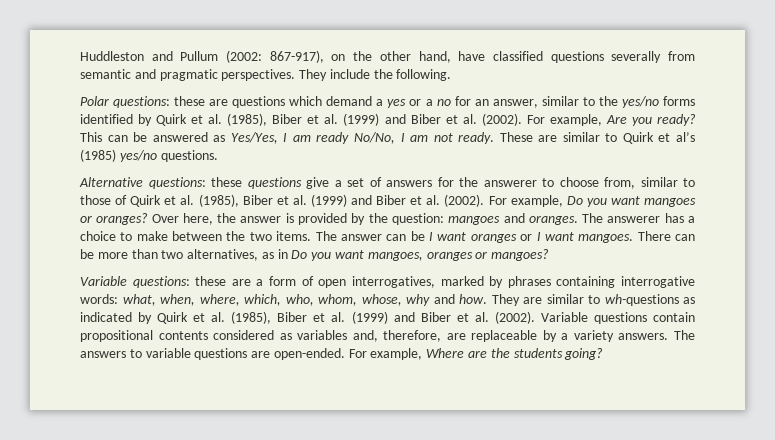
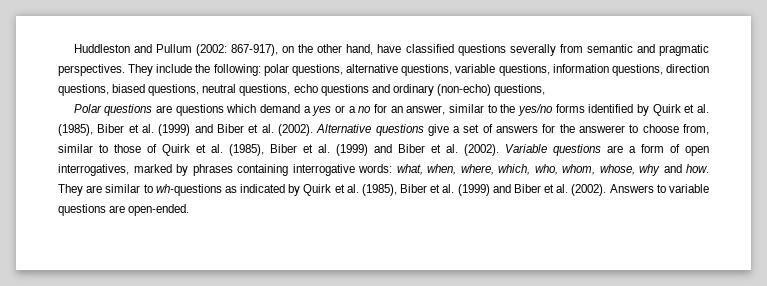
[396,69,452,81] following. -> [213,64,709,76] [58,84,546,96] following: polar questions, alternative questions, variable questions, information questions, direction questions, biased questions, neutral questions, echo questions and ordinary (non-echo) questions,
[113,96,206,108] questions: these -> [104,104,153,116] questions
[526,114,696,126] [80,132,695,144] [80,149,218,162] [79,177,242,189] For example, Are you ready? This can be answered as Yes/Yes, I am ready No/No, I am not ready. These are similar to Quirk et al’s (1985) yes/no questions. // Alternative questions: these -> [316,124,372,133] Alternative
[488,195,697,207] [80,213,695,225] [80,231,695,243] [80,249,550,261] [80,276,227,288] For example, Do you want mangoes or oranges? Over here, the answer is provided by the question: mangoes and oranges. The answerer has a choice to make between the two items. The answer can be I want oranges or I want mangoes. There can be more than two alternatives, as in Do you want mangoes, oranges or mangoes? // Variable questions: these -> [505,144,601,156] Variable questions
[540,312,695,324] [80,330,696,342] [80,351,126,358] Variable questions contain propositional contents considered as variables and, therefore, are replaceable by a variety answers. The answers -> [609,184,654,193] Answers
[348,348,604,360] For example, Where are the students going? -> (190, 210) none

